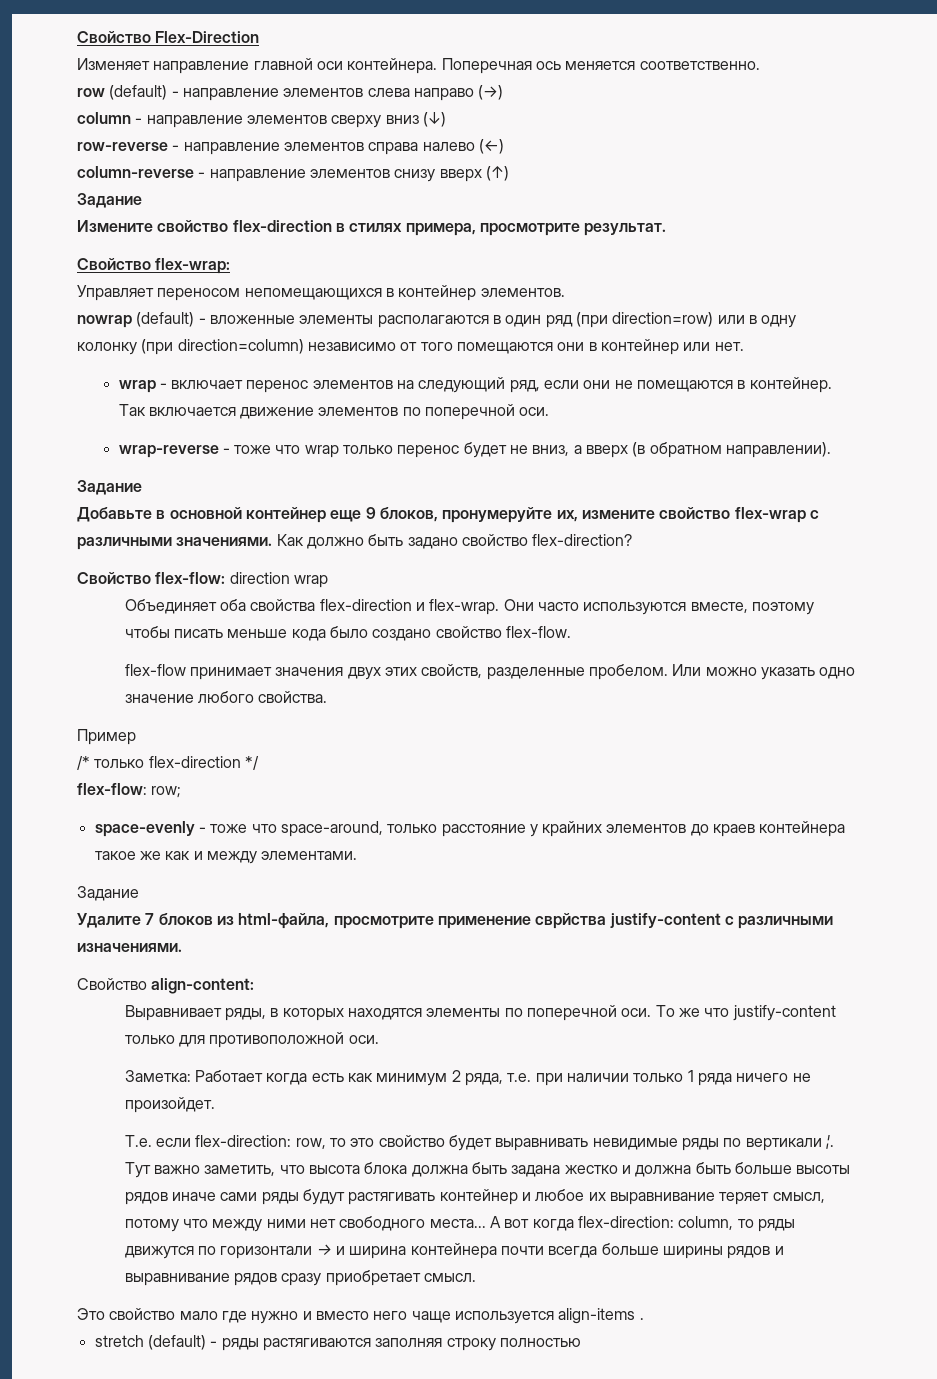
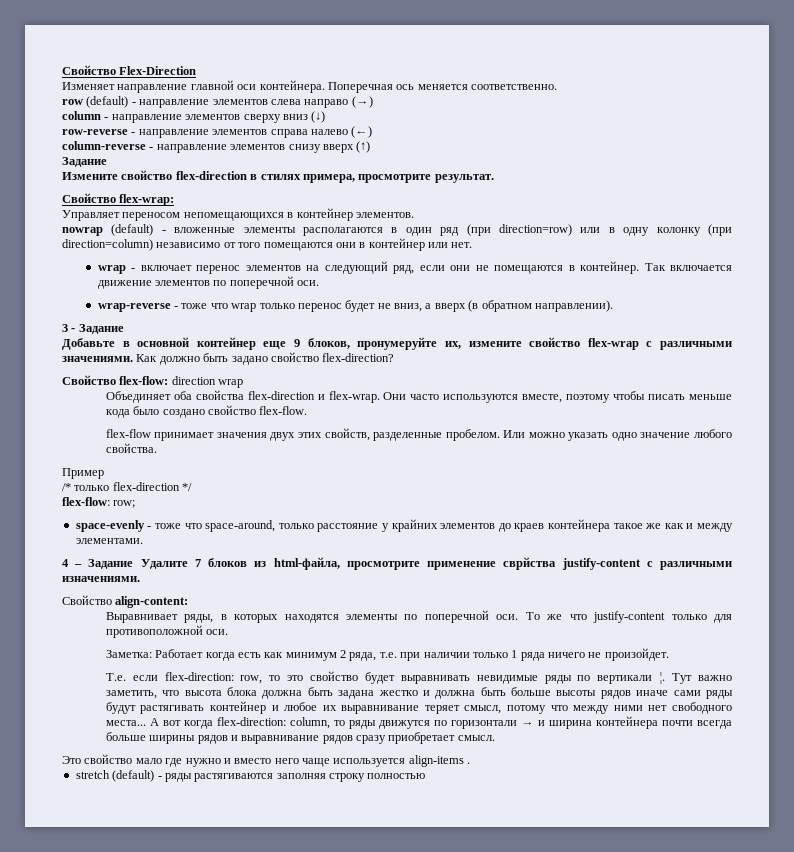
(831, 450) none -> [62,324,76,332] 3 -
[77,886,139,901] Задание // -> [62,559,134,569] 4 – Задание

